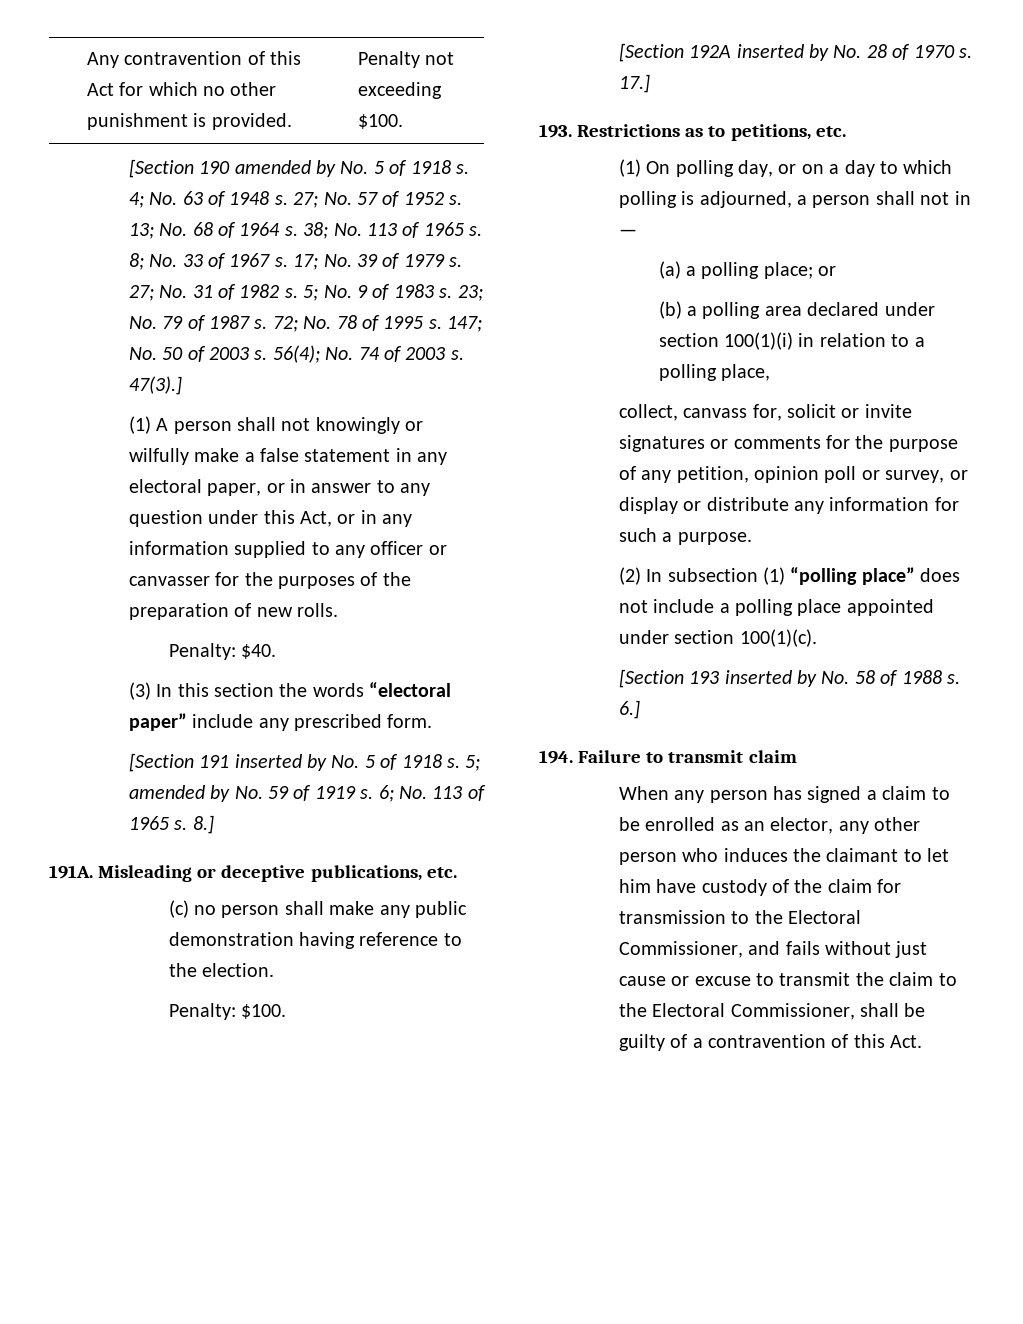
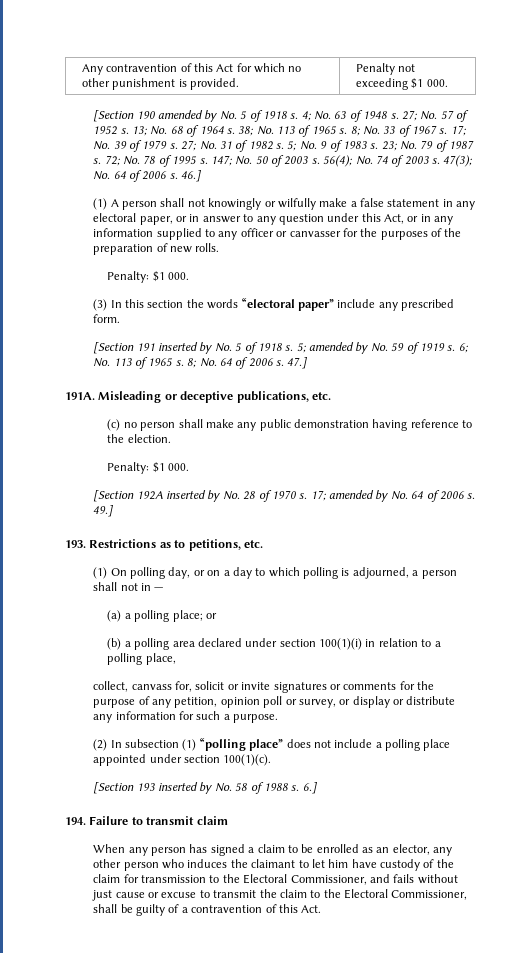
[357,114,403,129] $100. -> [411,78,448,89] $1 000.
[128,376,182,395] 47(3).] -> [443,155,473,167] [93,170,202,182] 47(3); No. 64 of 2006 s. 46.]
[240,644,276,659] $40. -> [152,271,190,282] $1 000.
[192,815,214,834] 8.] -> [187,357,308,369] 8; No. 64 of 2006 s. 47.]
[240,1004,286,1019] $100. -> [152,462,190,473] $1 000.
[618,74,650,93] 17.] -> [310,490,476,502] [93,505,114,517] 17; amended by No. 64 of 2006 s. 49.]

